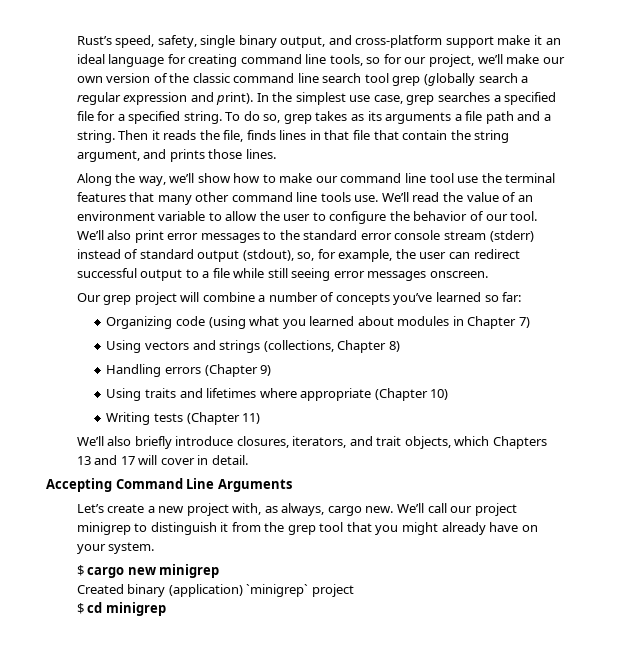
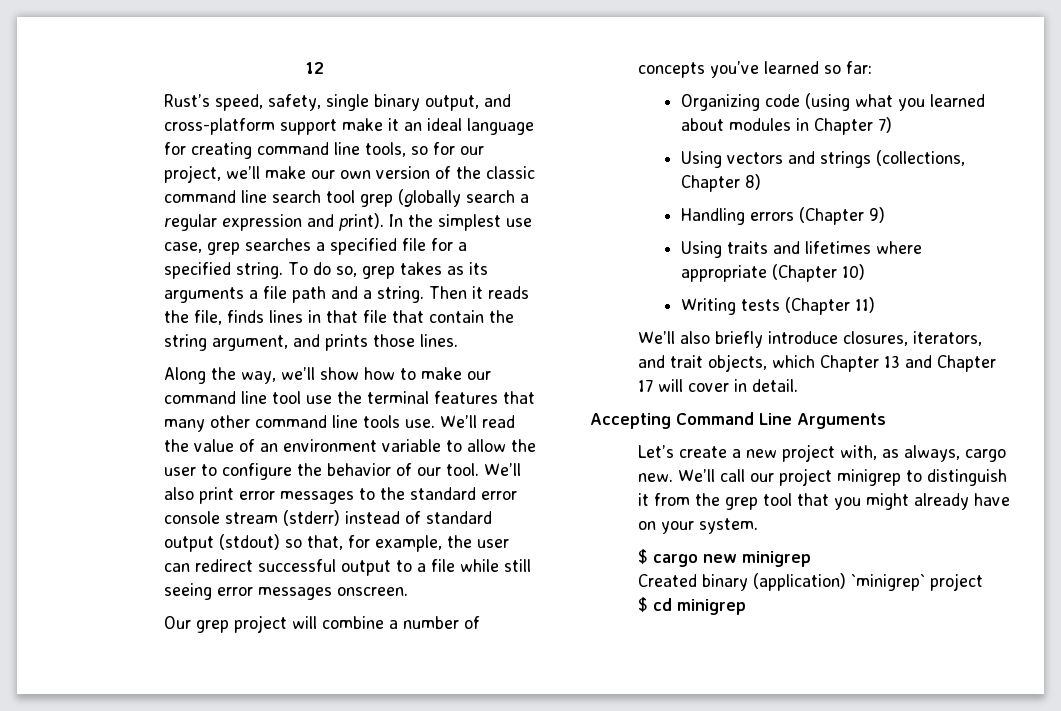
(76, 40) none -> [304,62,324,74] 12 //
[242,249,315,261] (stdout), so, -> [218,534,343,550] (stdout) so that,
[492,436,547,449] Chapters -> [819,355,879,372] Chapter
(118, 460) none -> [936,355,996,372] Chapter

